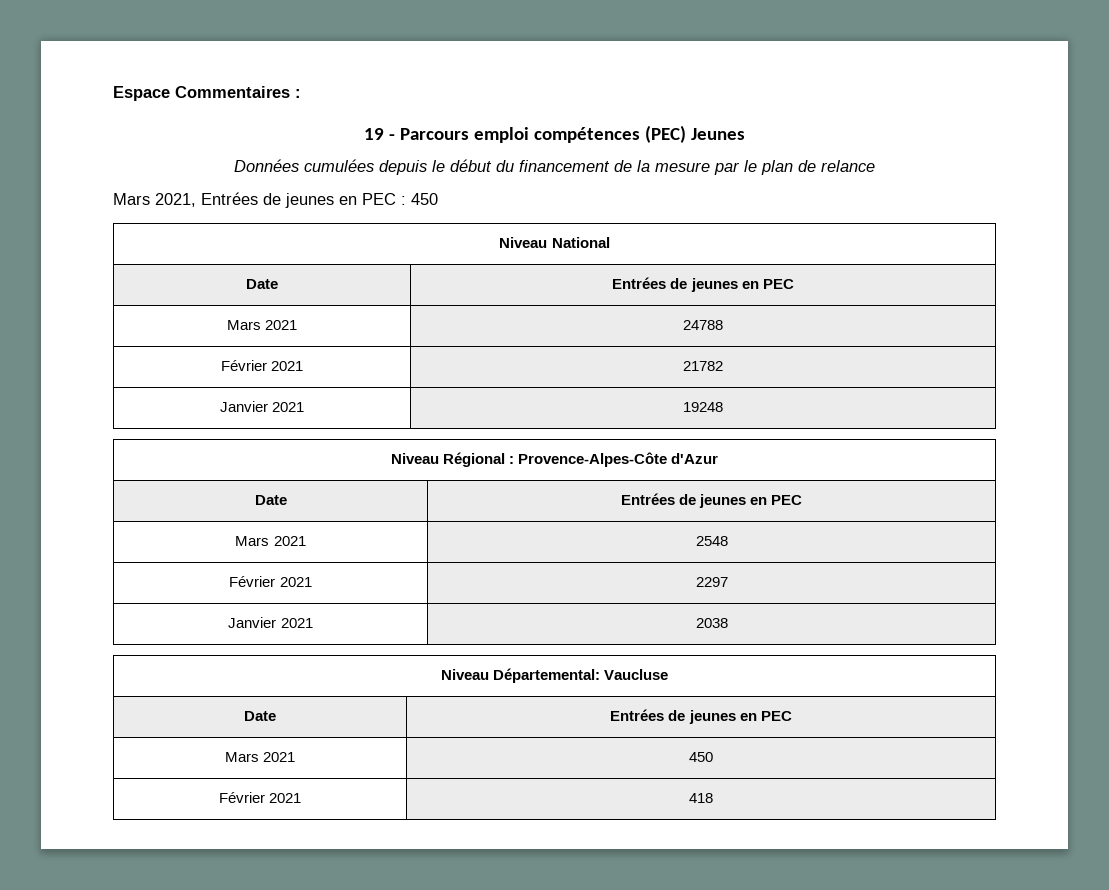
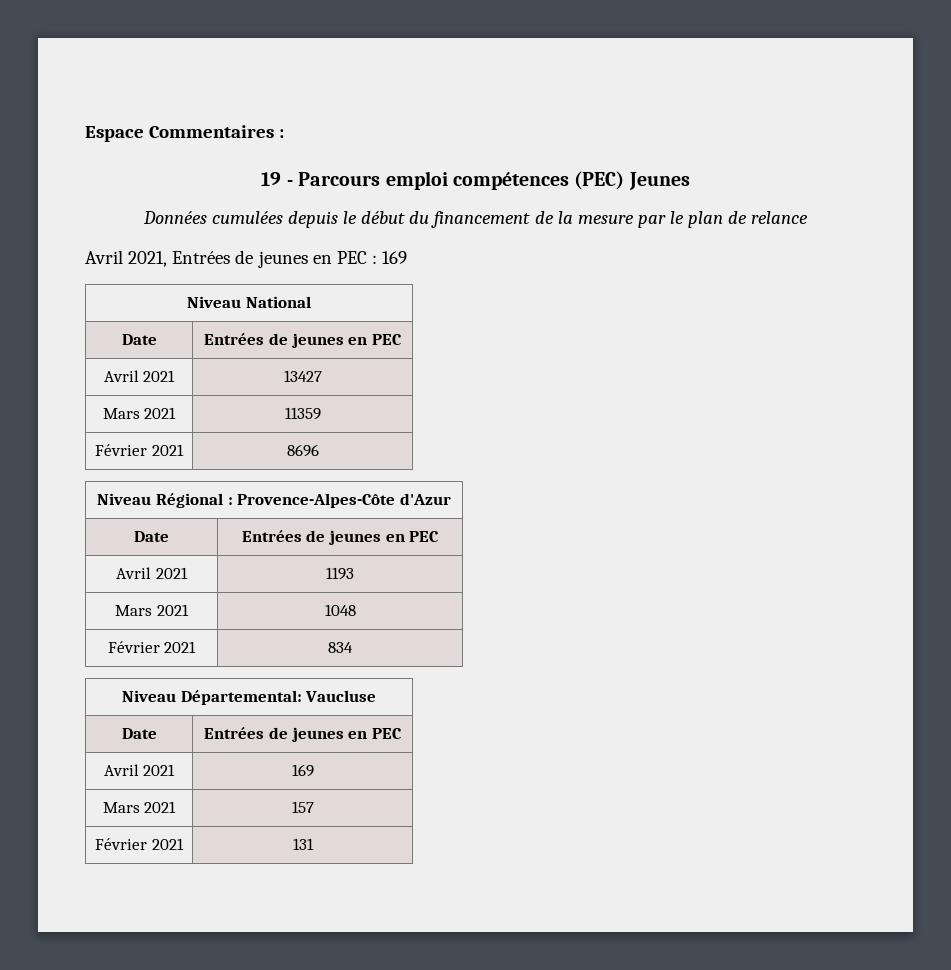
[113,193,150,205] Mars -> [85,250,123,264] Avril
[411,193,438,205] 450 -> [382,251,408,264] 169
[226,320,298,330] [683,320,723,330] [220,360,304,371] [683,361,723,371] [219,401,305,412] [683,402,723,412] // Mars 2021 | 24788 // Février 2021 | 21782 // Janvier 2021 | 19248 -> [103,370,176,382] [283,370,322,382] [102,407,177,419] [284,407,321,420] [95,444,184,456] [286,444,319,457] // Avril 2021 | 13427 // Mars 2021 | 11359 // Février 2021 | 8696
[235,536,306,546] [695,536,728,546] [229,576,312,587] [695,577,728,587] [228,617,313,628] [695,618,728,628] // Mars 2021 | 2548 // Février 2021 | 2297 // Janvier 2021 | 2038 -> [116,567,188,579] [326,567,354,580] [115,604,189,616] [324,604,356,616] [107,641,197,653] [328,642,353,653] // Avril 2021 | 1193 // Mars 2021 | 1048 // Février 2021 | 834
[224,752,296,762] [689,752,713,762] [218,792,302,803] [689,793,713,803] // Mars 2021 | 450 // Février 2021 | 418 -> [103,764,176,776] [291,764,314,777] [102,801,177,813] [291,801,314,813] [95,838,184,850] [292,838,314,850] // Avril 2021 | 169 // Mars 2021 | 157 // Février 2021 | 131

